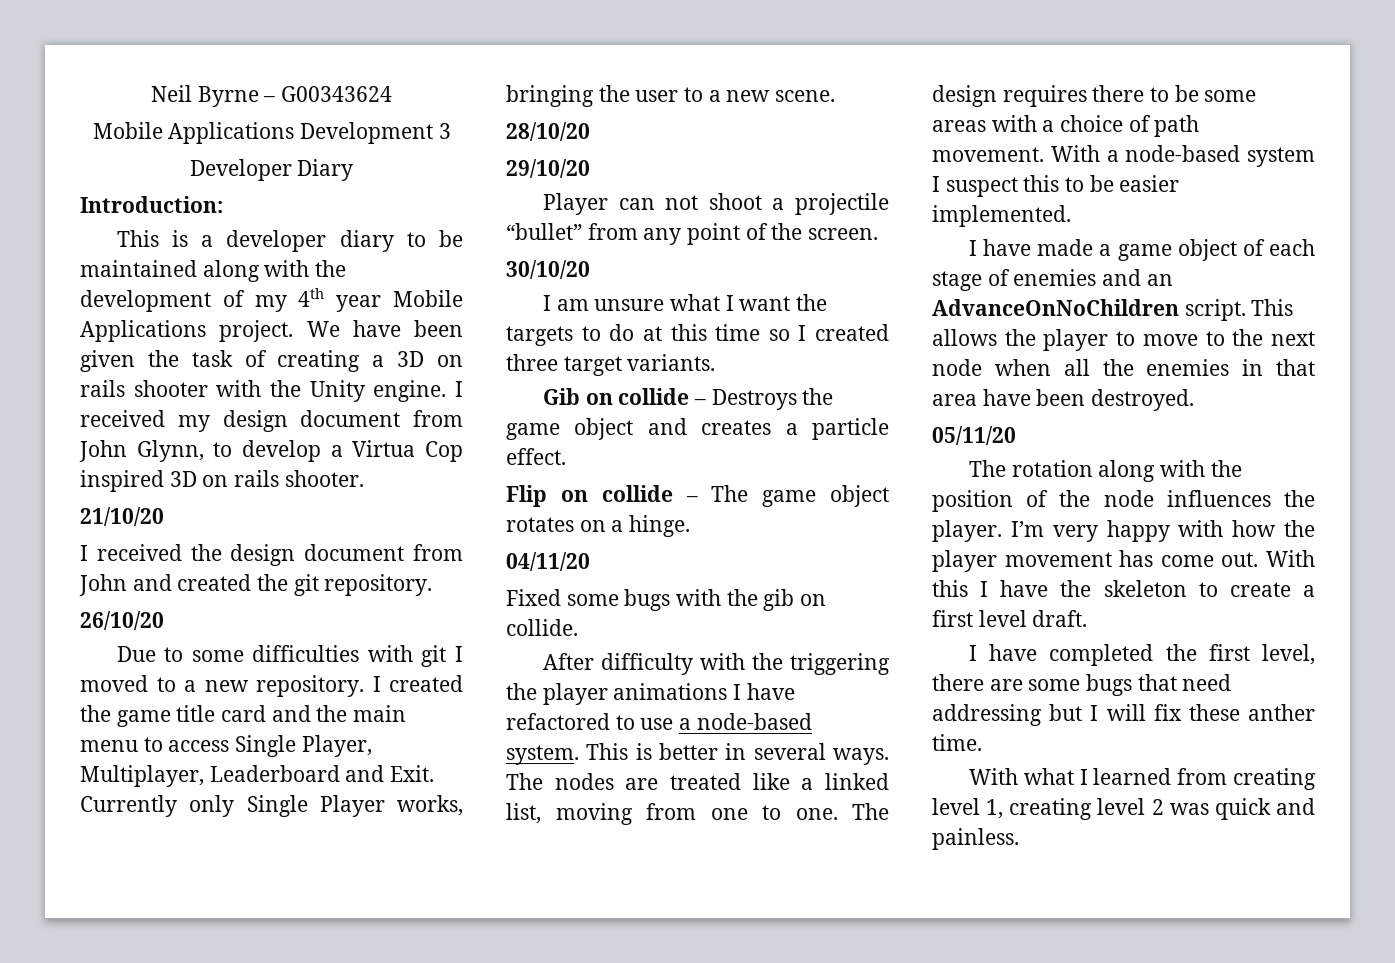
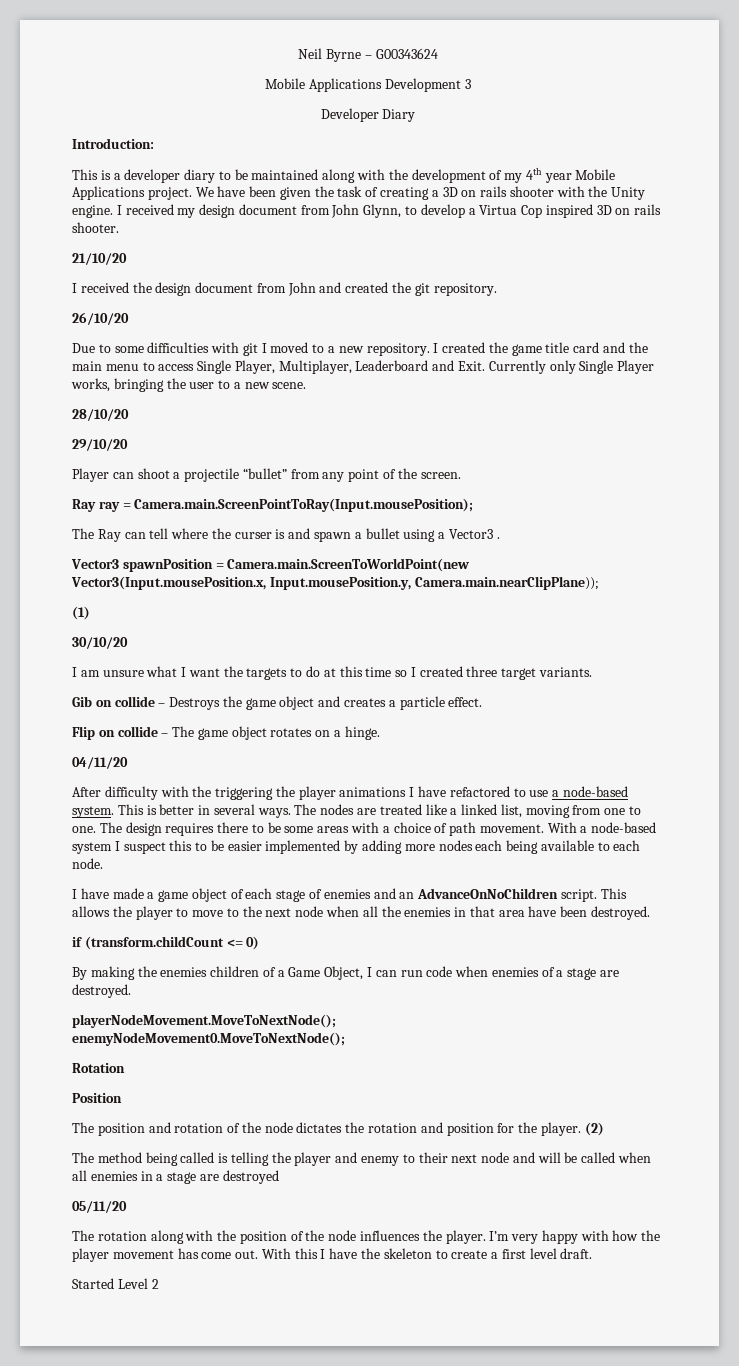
[665,195,699,210] not -> (134, 475) none
(879, 234) none -> [72,498,474,512] [72,528,500,542] [71,558,470,572] [71,576,599,590] [72,606,90,620] // Ray ray = Camera.main.ScreenPointToRay(Input.mousePosition); // The Ray can tell where the curser is and spawn a bullet using a Vector3 . // Vector3 spawnPosition = Camera.main.ScreenToWorldPoint(new Vector3(Input.mousePosition.x, Input.mousePosition.y, Camera.main.nearClipPlane)); // (1)
[506,589,827,611] [506,619,578,636] // Fixed some bugs with the gib on collide. -> (128, 763) none
[932,205,1071,227] implemented. -> [265,840,641,854] [72,858,103,869] implemented by adding more nodes each being available to each node.
(1195, 400) none -> [72,936,260,950] [72,966,620,980] [72,984,131,998] [72,1014,336,1028] [72,1032,345,1046] [72,1063,125,1073] [72,1093,122,1103] [72,1122,604,1136] [72,1152,652,1166] [72,1170,279,1184] // if (transform.childCount <= 0) // By making the enemies children of a Game Object, I can run code when enemies of a stage are destroyed. // playerNodeMovement.MoveToNextNode(); // enemyNodeMovement0.MoveToNextNode(); // Rotation // Position // The position and rotation of the node dictates the rotation and position for the player. (2) // The method being called is telling the player and enemy to their next node and will be called when all enemies in a stage are destroyed
[968,644,1315,666] [932,674,1232,696] [932,704,1315,726] [932,734,982,751] [968,768,1316,790] [932,798,1315,820] [932,828,1019,850] I have completed the first level, there are some bugs that need addressing but I will fix these anther time. // With what I learned from creating level 1, creating level 2 was quick and painless. -> [72,1278,159,1289] Started Level 2

